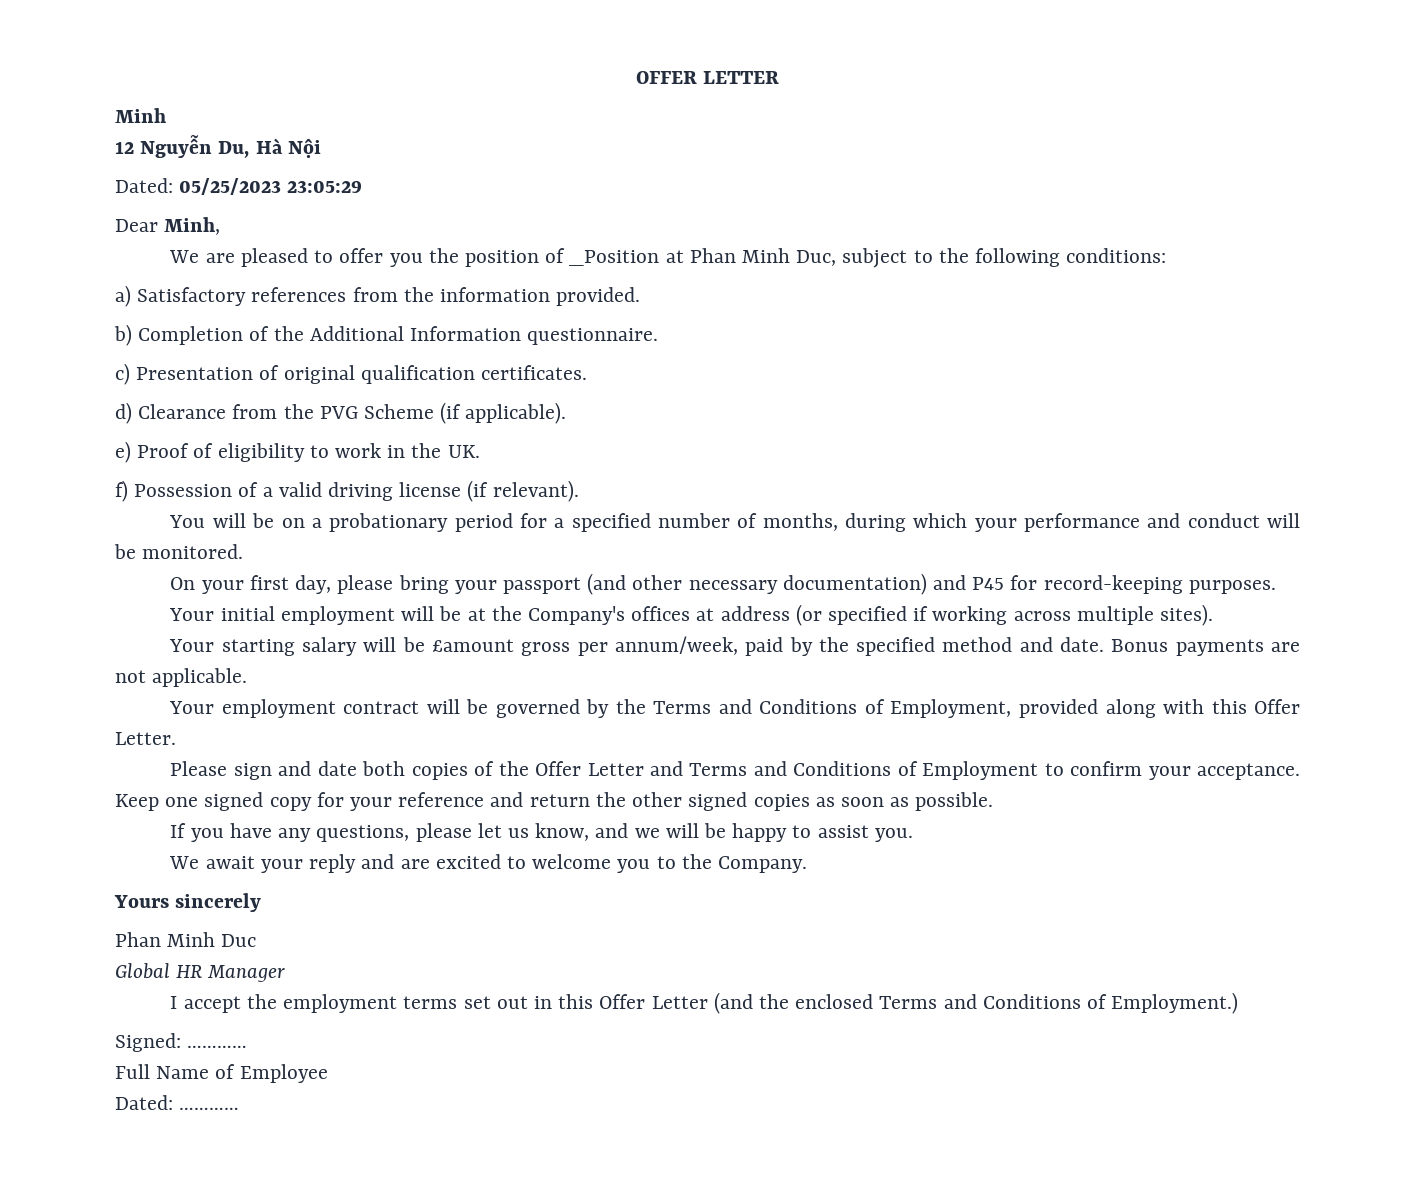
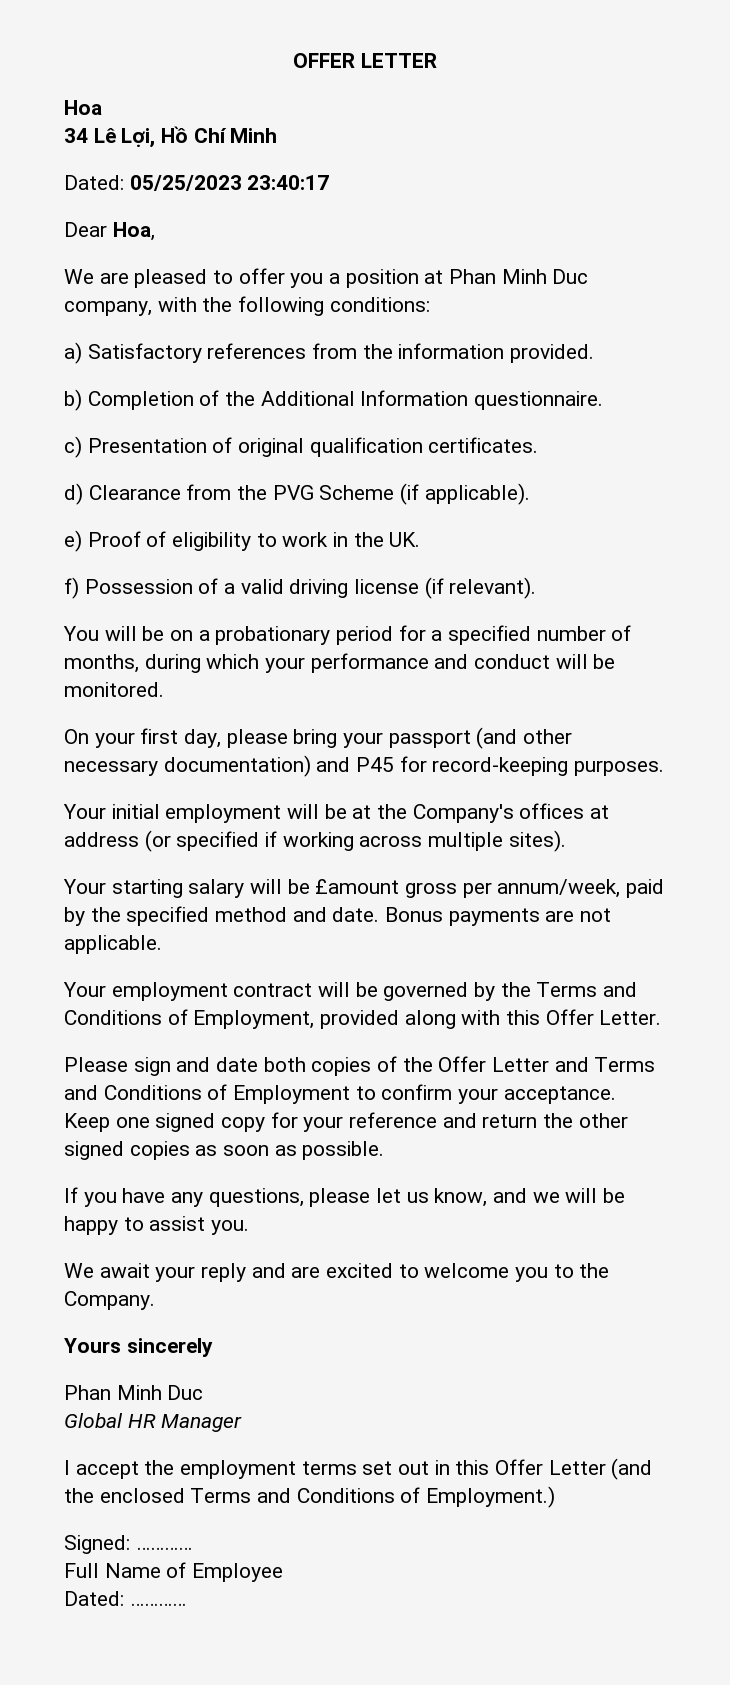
[115,108,166,123] [115,134,321,158] Minh // 12 Nguyễn Du, Hà Nội -> [64,100,102,115] [64,126,278,148] Hoa // 34 Lê Lợi, Hồ Chí Minh
[287,180,363,193] 23:05:29 -> [247,175,330,190] 23:40:17
[164,217,221,235] Minh, -> [112,222,155,241] Hoa,
[428,248,933,268] the position of _Position at Phan Minh Duc, subject to -> [329,269,589,288] [64,297,197,316] a position at Phan Minh Duc company, with

